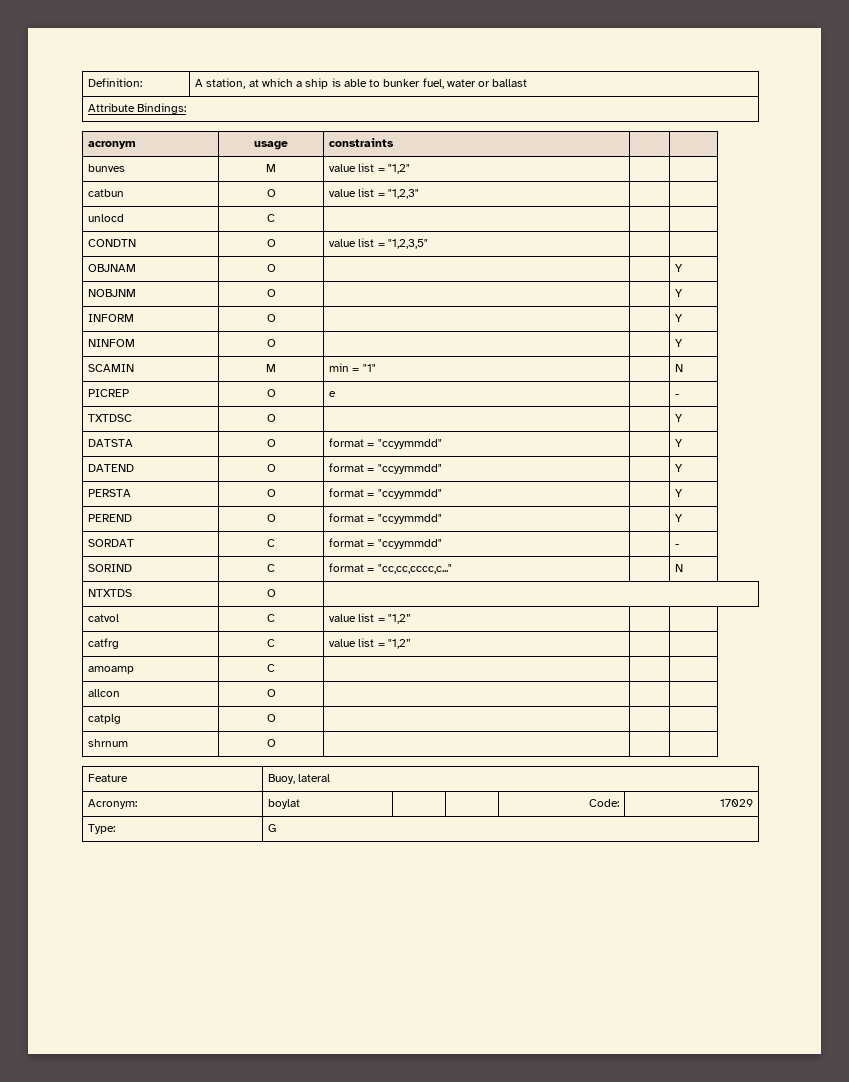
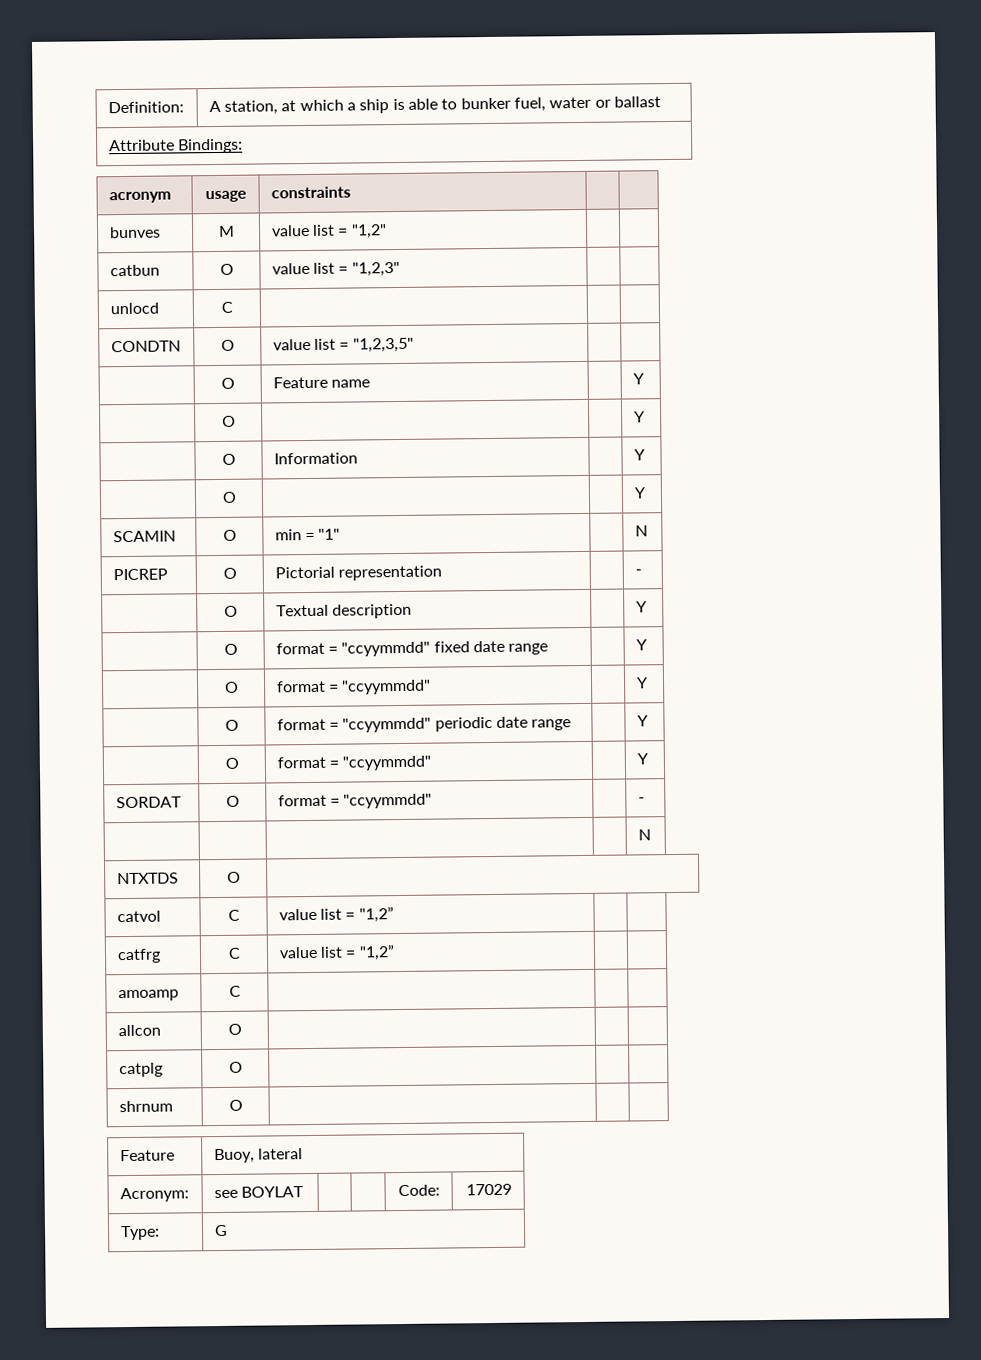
[88,264,137,272] [266,264,276,272] [675,264,684,272] [88,289,137,297] [266,289,276,297] [675,289,684,297] [88,314,135,322] [266,314,276,322] [675,314,684,322] [88,339,136,347] OBJNAM | O | | | Y // NOBJNM | O | | | Y // INFORM | O | | | Y // NINFOM -> [220,377,235,389] [272,376,371,389] [632,373,644,385] [221,415,236,427] [633,411,645,423] [221,453,236,465] [273,452,358,465] [633,449,645,461] | O | Feature name | | Y // | O | | | Y // | O | Information | | Y //
[266,364,276,372] M -> [222,529,237,541] O
[329,391,337,397] [675,394,680,397] [88,414,133,422] [266,414,276,422] [675,414,684,422] [88,439,134,447] [266,439,276,447] [329,438,442,449] [675,439,684,447] [88,464,135,472] [266,464,276,472] [329,463,442,474] [675,464,684,472] [88,489,132,497] [266,489,276,497] [329,488,442,499] [675,489,684,497] [88,514,133,522] e | | - // TXTDSC | O | | | Y // DATSTA | O | format = "ccyymmdd" | | Y // DATEND | O | format = "ccyymmdd" | | Y // PERSTA | O | format = "ccyymmdd" | | Y // PEREND -> [274,565,443,581] [634,569,642,575] [223,605,238,617] [275,603,413,619] [635,601,647,613] [223,643,238,655] [275,640,549,657] [635,639,647,651] [224,681,239,693] [276,679,432,695] [635,677,648,689] [224,719,239,731] [276,716,572,733] [636,715,648,727] Pictorial representation | | - // | O | Textual description | | Y // | O | format = "ccyymmdd" fixed date range | | Y // | O | format = "ccyymmdd" | | Y // | O | format = "ccyymmdd" periodic date range | | Y //
[267,539,275,547] C -> [225,795,240,807] O
[88,564,133,572] [267,564,275,572] [329,563,452,574] SORIND | C | format = "cc,cc,cccc,c..." -> (645, 800) | |
[268,799,301,809] boylat -> [213,1186,305,1199] see BOYLAT

